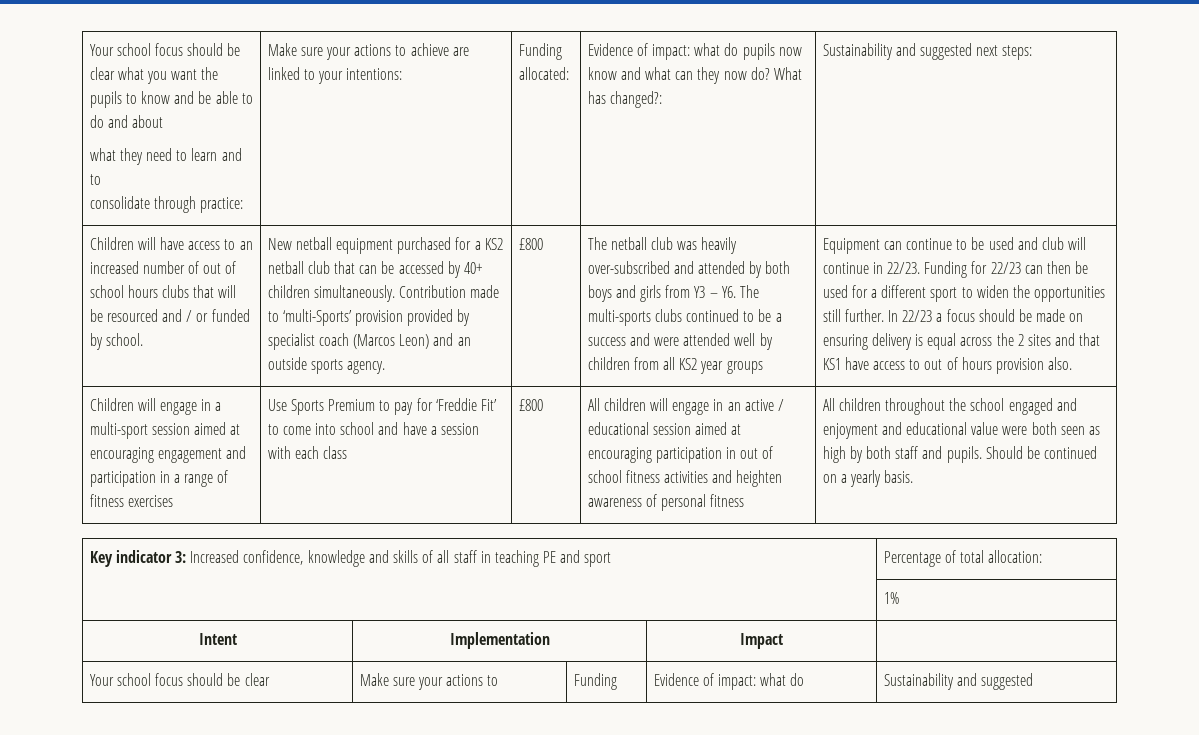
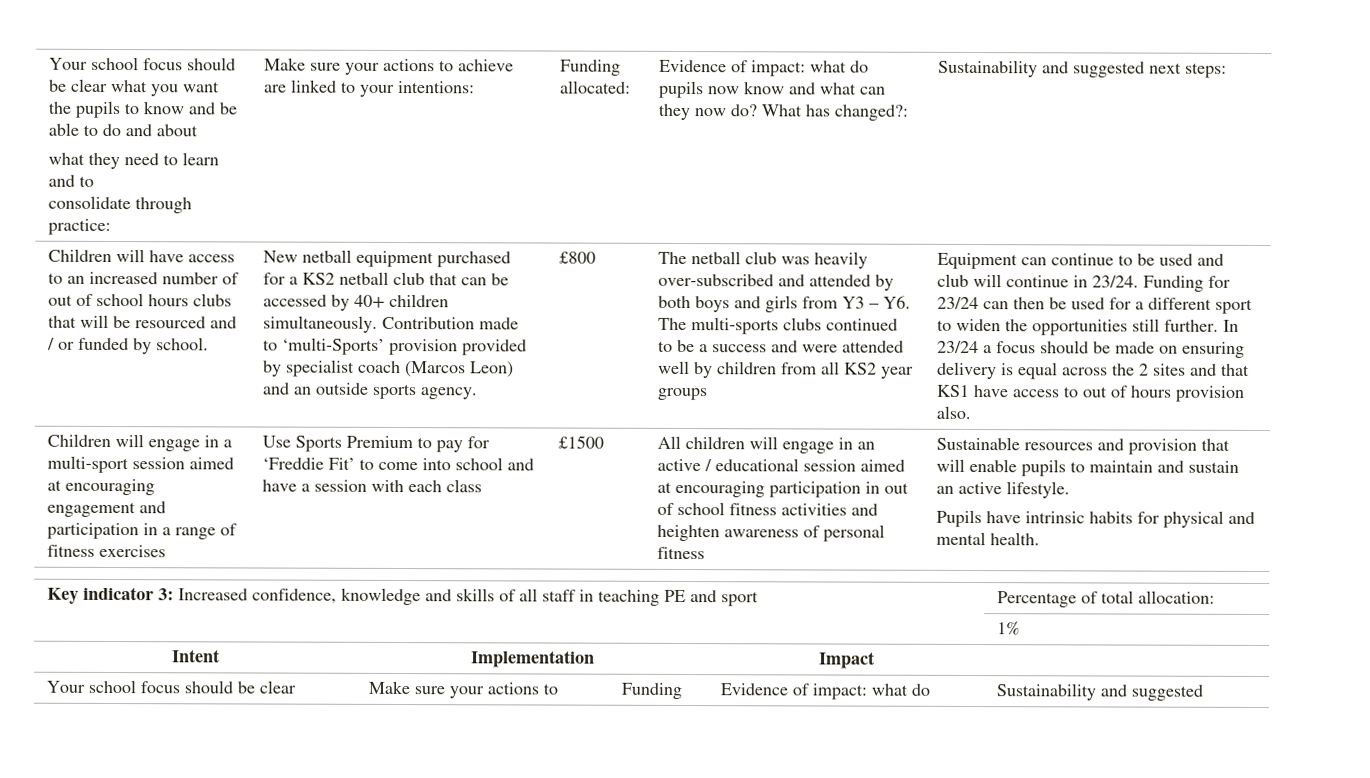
[887,262,921,274] 22/23. -> [1091,275,1139,288] 23/24.
[990,262,1021,274] 22/23 -> [936,296,979,310] 23/24
[902,310,933,322] 22/23 -> [936,340,979,354] 23/24
[518,399,543,411] £800 -> [557,435,604,449] £1500
[822,398,1077,415] [822,422,1100,439] [822,446,1098,463] [822,470,914,487] All children throughout the school engaged and enjoyment and educational value were both seen as high by both staff and pupils. Should be continued on a yearly basis. -> [935,436,1230,455] [935,458,1239,477] [935,481,1070,499] [935,509,1255,528] [935,531,1040,546] Sustainable resources and provision that will enable pupils to maintain and sustain an active lifestyle. // Pupils have intrinsic habits for physical and mental health.

